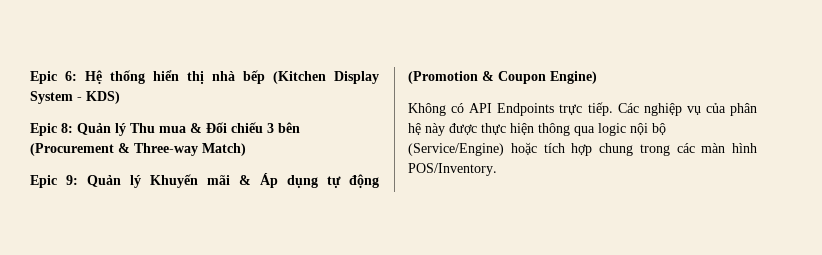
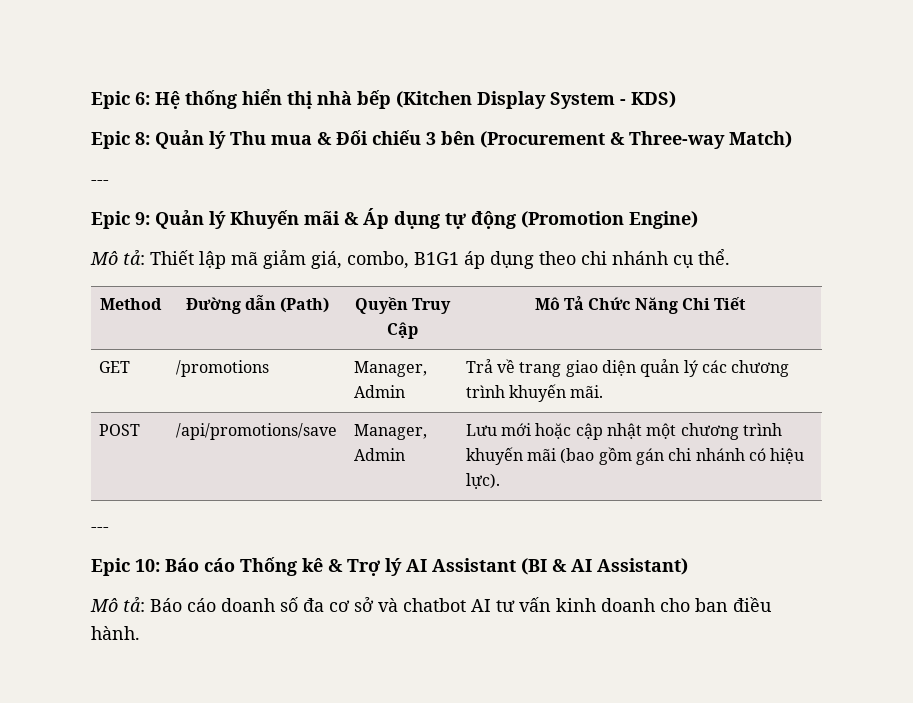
(246, 149) none -> [91,180,109,185] // ---
[482,71,546,84] & Coupon -> (624, 219) none
[408,102,757,116] [408,123,666,136] [408,142,757,156] [408,163,497,176] Không có API Endpoints trực tiếp. Các nghiệp vụ của phân hệ này được thực hiện thông qua logic nội bộ (Service/Engine) hoặc tích hợp chung trong các màn hình POS/Inventory. -> [90,249,730,269] [99,298,162,310] [185,295,330,314] [354,297,452,314] [387,322,418,339] [534,296,747,314] [98,361,130,373] [175,360,269,377] [353,361,427,377] [353,385,405,398] [465,359,790,377] [465,384,604,402] [98,424,140,436] [175,423,337,440] [353,424,427,440] [353,448,405,461] [465,423,783,440] [465,447,805,465] [465,473,500,489] [91,527,109,532] [91,557,688,576] [90,597,772,612] [91,626,140,640] Mô tả: Thiết lập mã giảm giá, combo, B1G1 áp dụng theo chi nhánh cụ thể. // Method | Đường dẫn (Path) | Quyền Truy Cập | Mô Tả Chức Năng Chi Tiết // GET | /promotions | Manager, Admin | Trả về trang giao diện quản lý các chương trình khuyến mãi. // POST | /api/promotions/save | Manager, Admin | Lưu mới hoặc cập nhật một chương trình khuyến mãi (bao gồm gán chi nhánh có hiệu lực). // --- // Epic 10: Báo cáo Thống kê & Trợ lý AI Assistant (BI & AI Assistant) // Mô tả: Báo cáo doanh số đa cơ sở và chatbot AI tư vấn kinh doanh cho ban điều hành.

